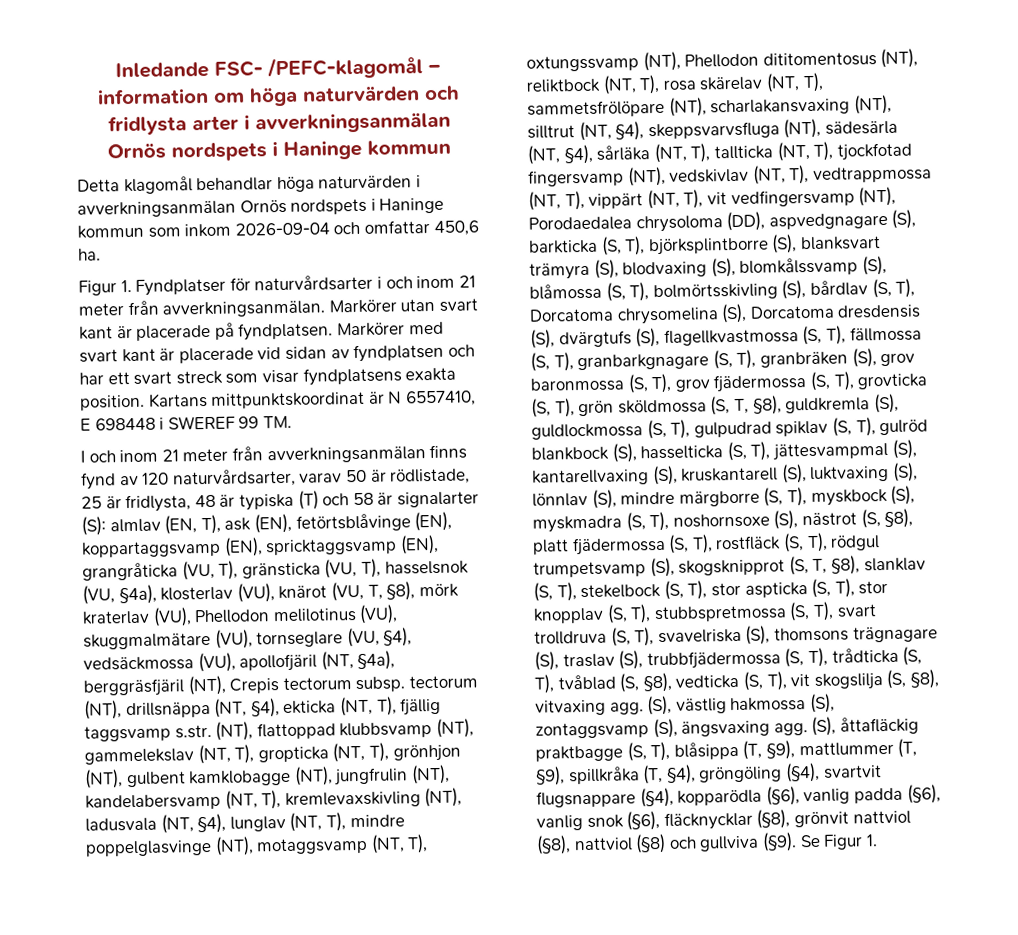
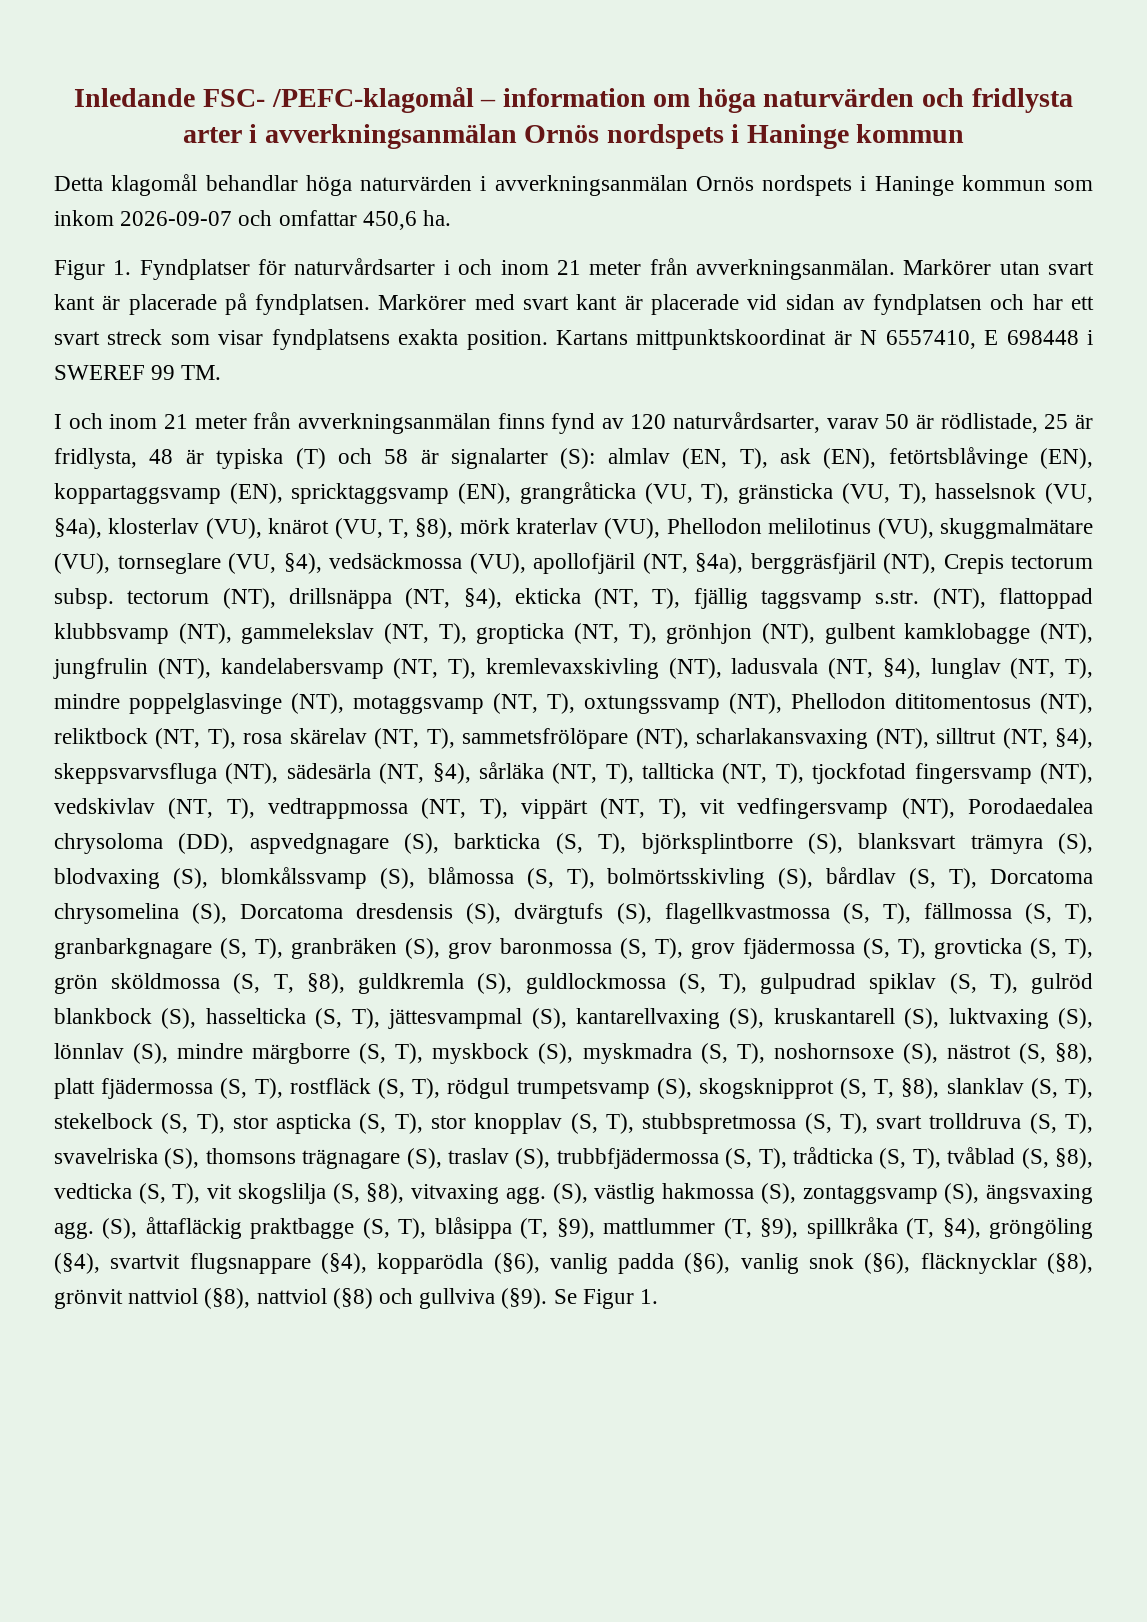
[234,222,330,236] 2026-09-04 -> [120,211,233,226] 2026-09-07

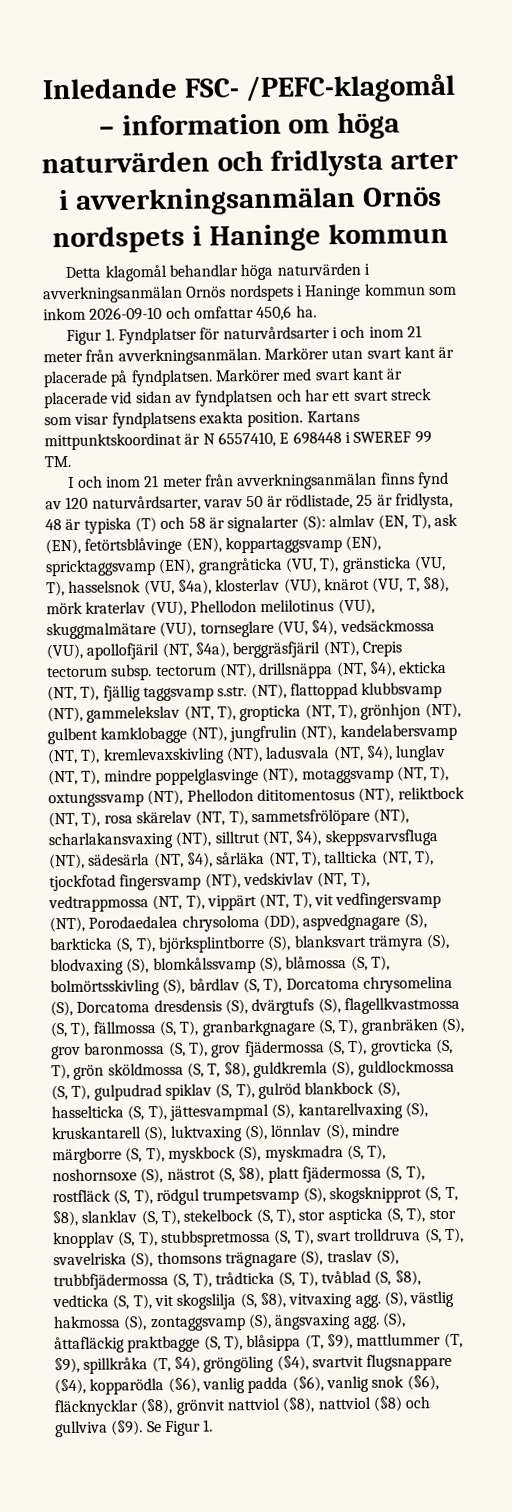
[120,211,233,226] 2026-09-07 -> [89,306,163,321] 2026-09-10

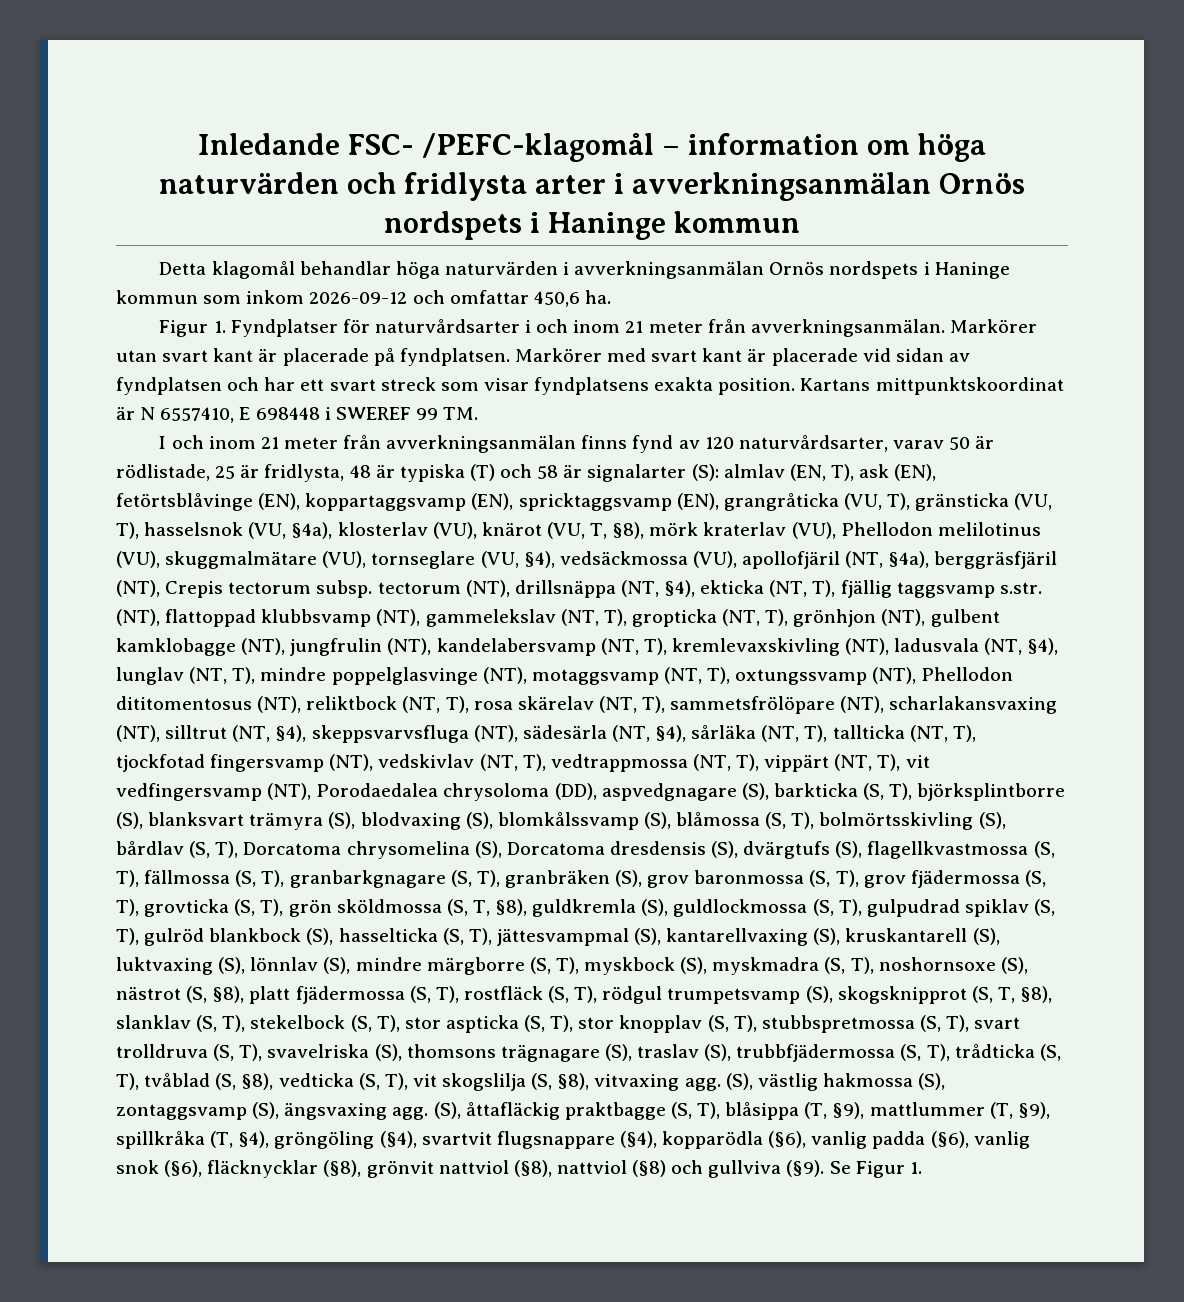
[89,306,163,321] 2026-09-10 -> [309,292,408,304] 2026-09-12

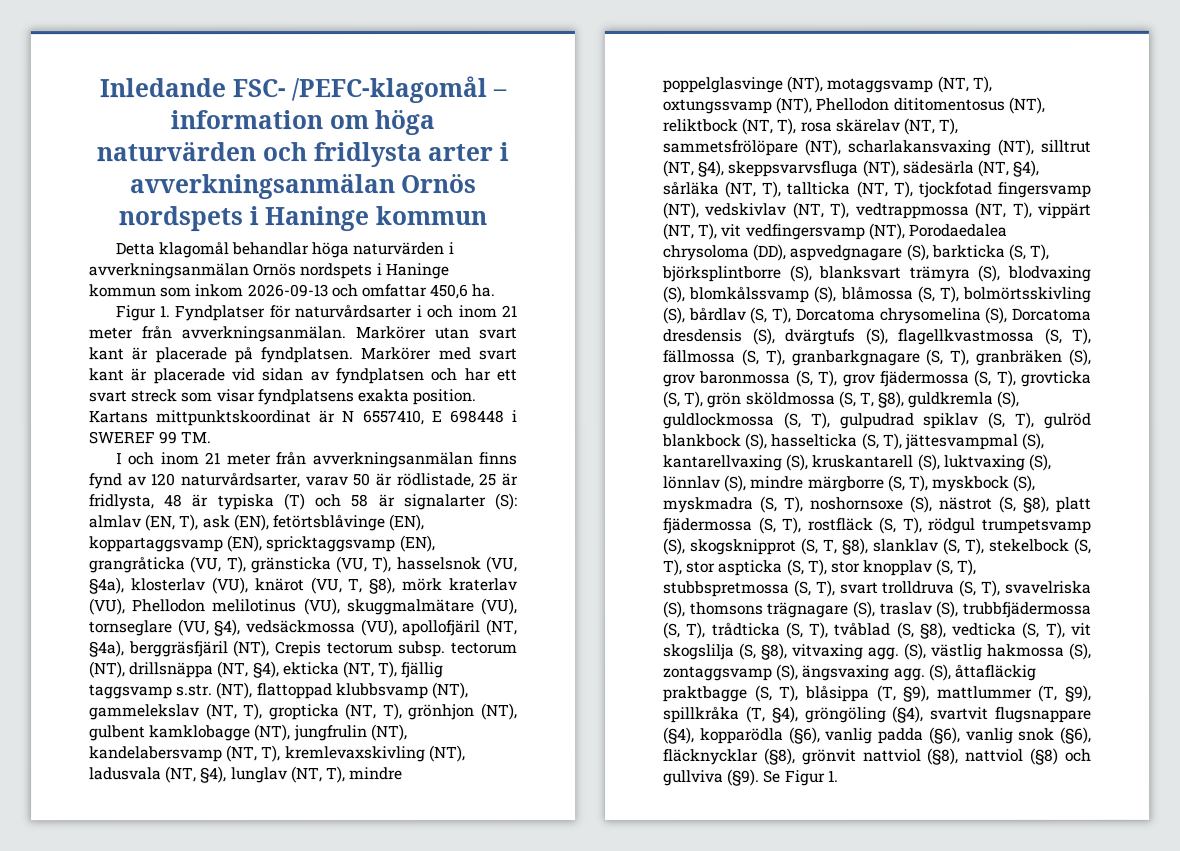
[309,292,408,304] 2026-09-12 -> [246,284,328,298] 2026-09-13

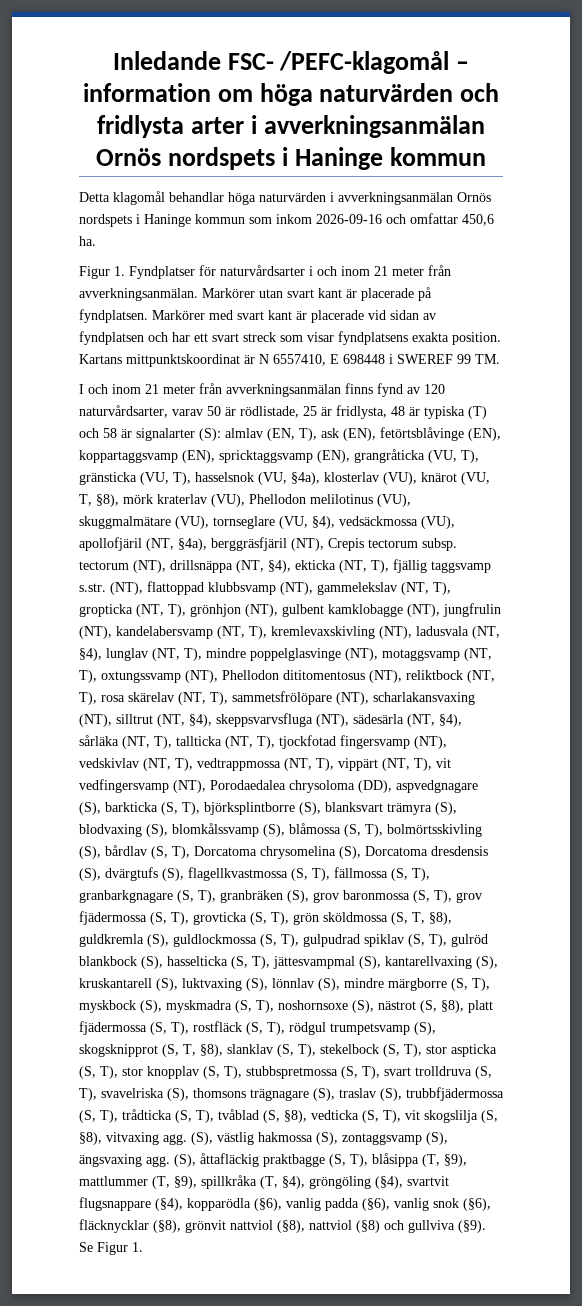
[246,284,328,298] 2026-09-13 -> [316,214,382,224] 2026-09-16

